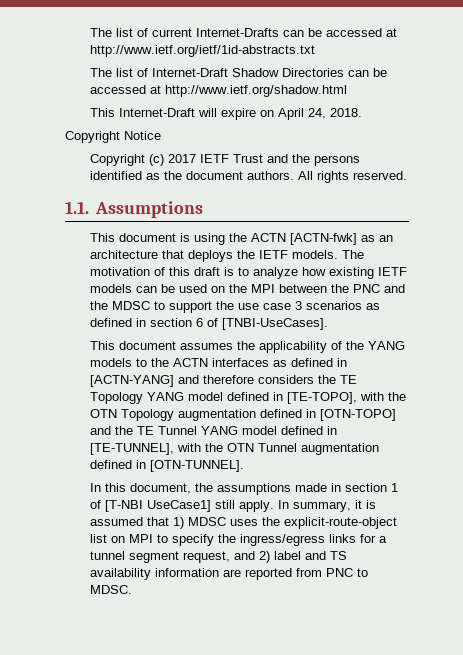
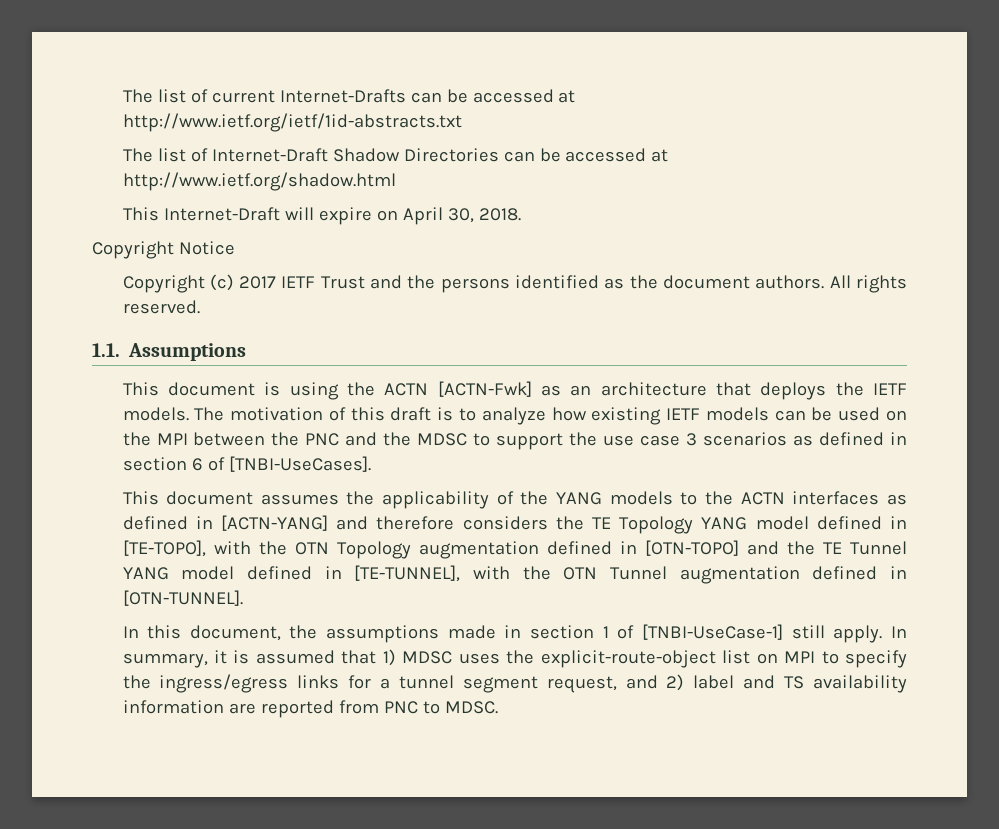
[308,108,327,119] 24, -> [447,208,474,223] 30,
[290,233,358,245] [ACTN-fwk] -> [437,381,532,397] [ACTN-Fwk]
[105,500,212,512] [T-NBI UseCase1] -> [642,624,784,640] [TNBI-UseCase-1]

